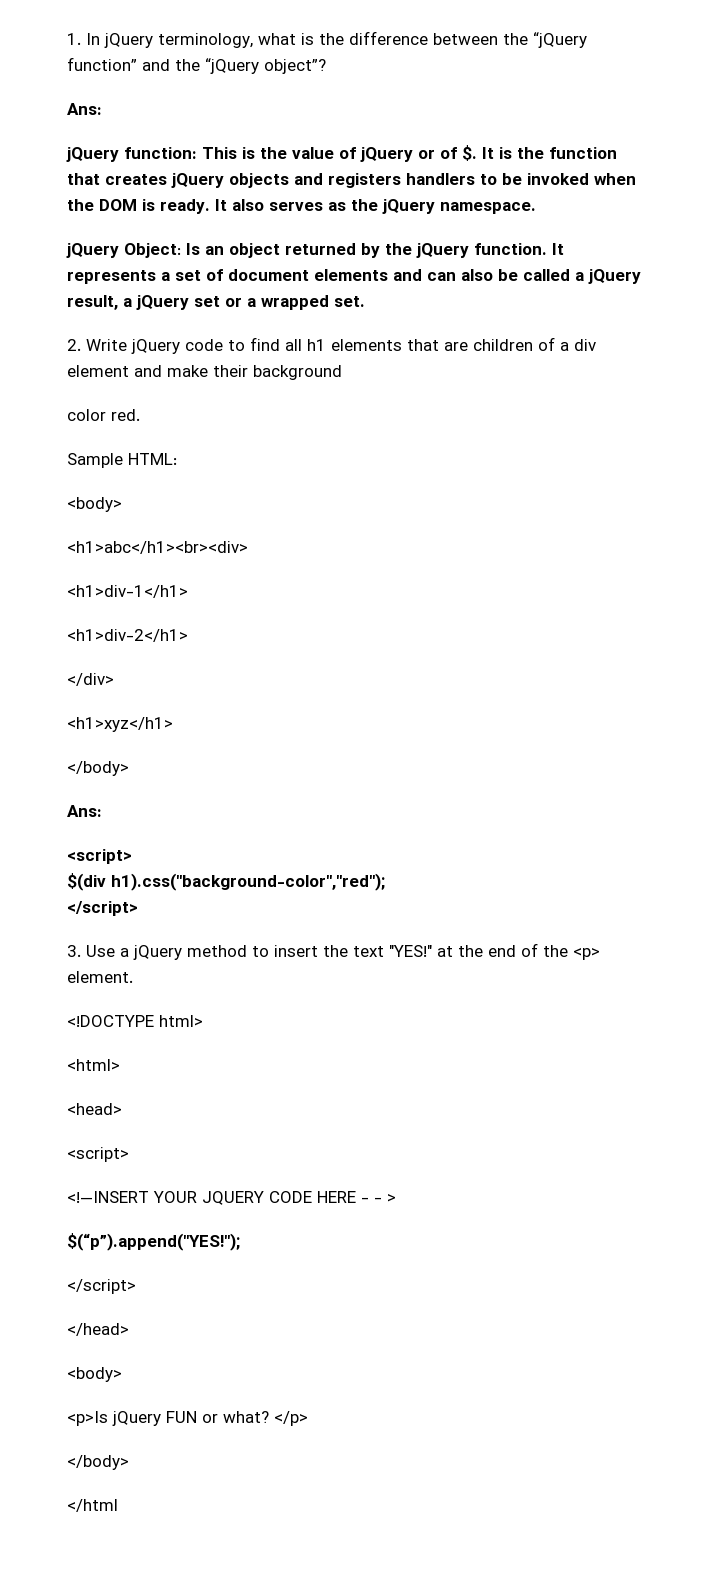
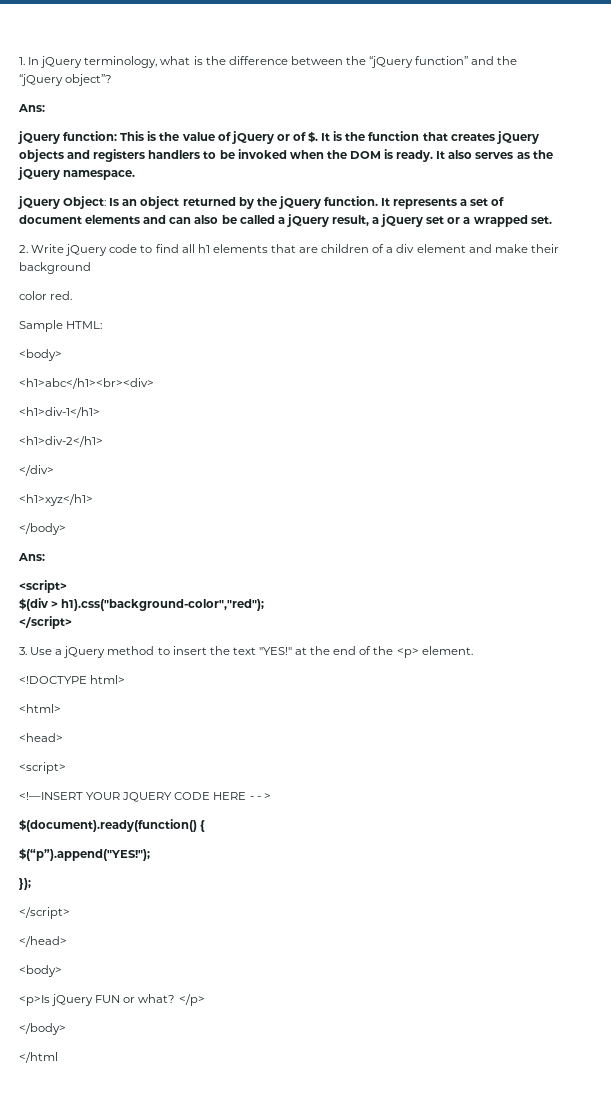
(106, 882) none -> [51,601,59,608] >
(396, 1198) none -> [19,819,206,832] // $(document).ready(function() {
(240, 1242) none -> [19,878,31,890] // });

